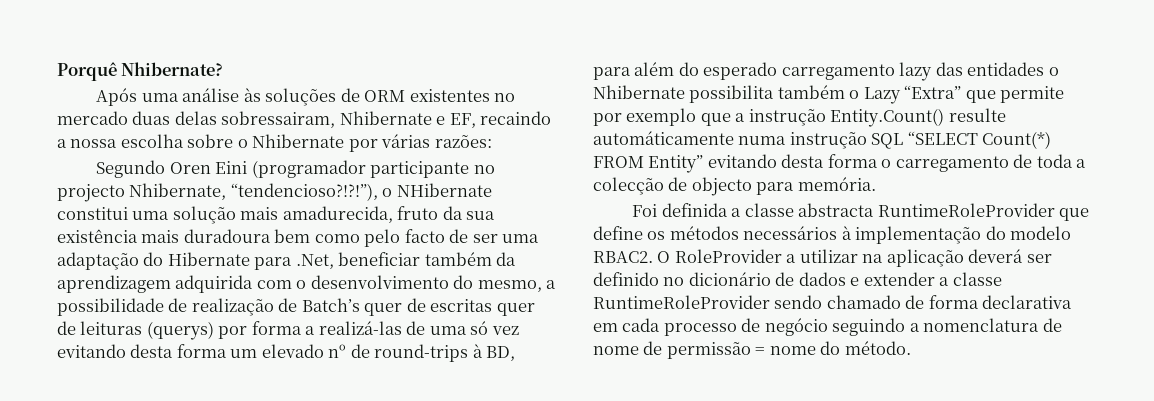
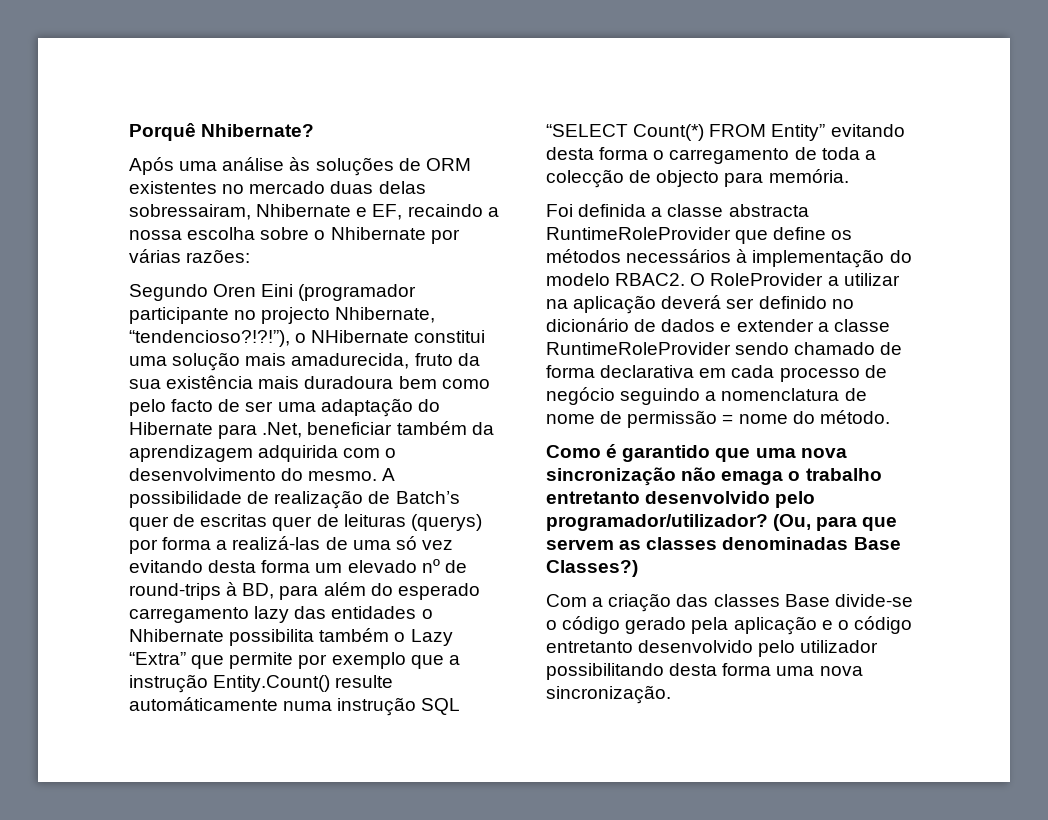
[477,280,557,292] mesmo, a -> [308,468,396,481] mesmo. A
(911, 348) none -> [546,444,847,462] [546,467,882,486] [546,491,816,508] [546,514,898,531] [546,537,901,550] [546,560,638,577] [546,593,913,612] [546,616,912,635] [546,640,879,657] [546,663,863,680] [546,685,671,704] // Como é garantido que uma nova sincronização não emaga o trabalho entretanto desenvolvido pelo programador/utilizador? (Ou, para que servem as classes denominadas Base Classes?) // Com a criação das classes Base divide-se o código gerado pela aplicação e o código entretanto desenvolvido pelo utilizador possibilitando desta forma uma nova sincronização.

